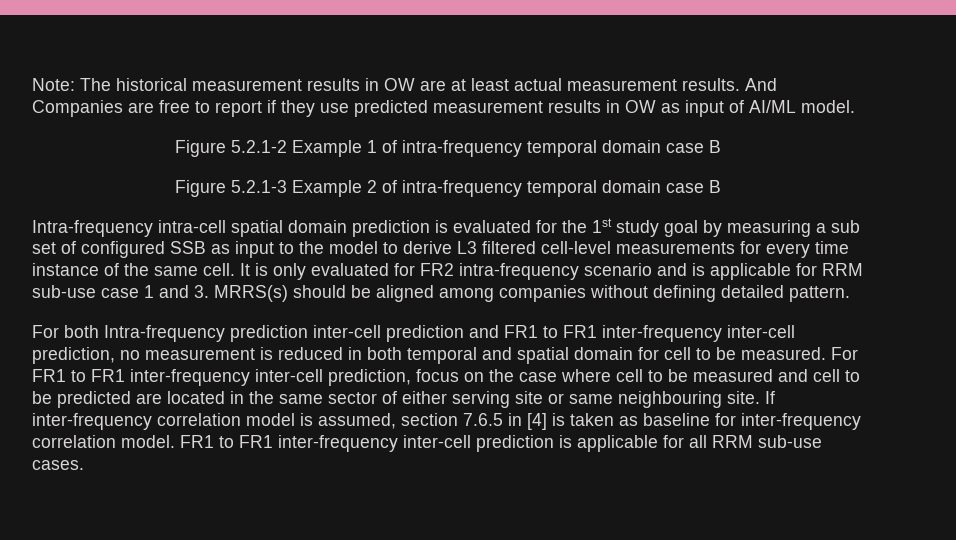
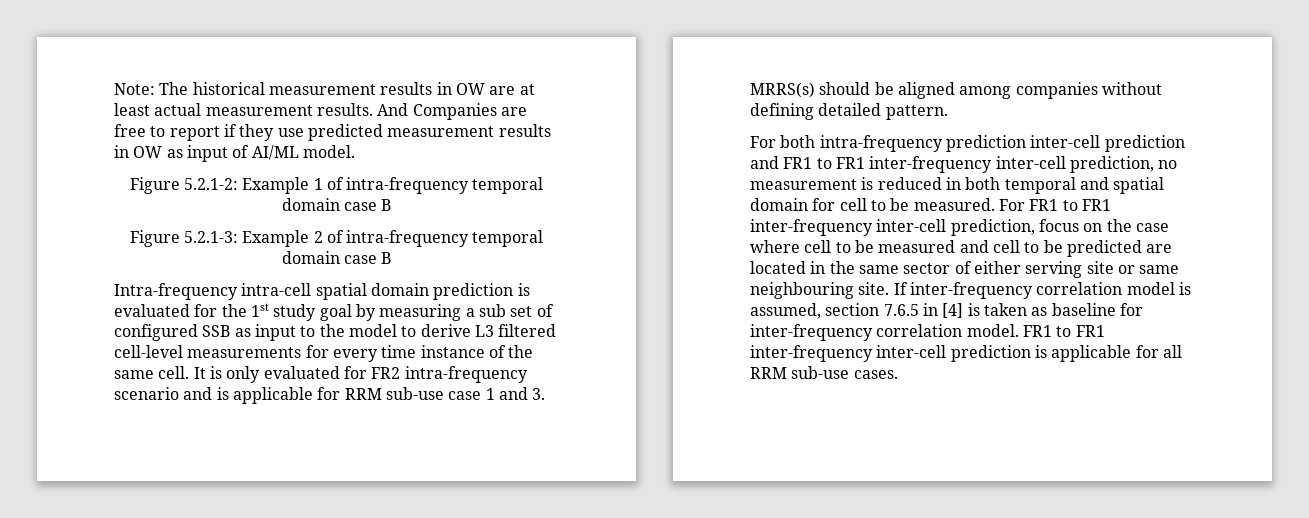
[231,140,287,153] 5.2.1-2 -> [183,178,238,190] 5.2.1-2:
[231,180,287,193] 5.2.1-3 -> [183,231,238,243] 5.2.1-3:
[104,325,225,342] Intra-frequency -> [819,135,943,152] intra-frequency

